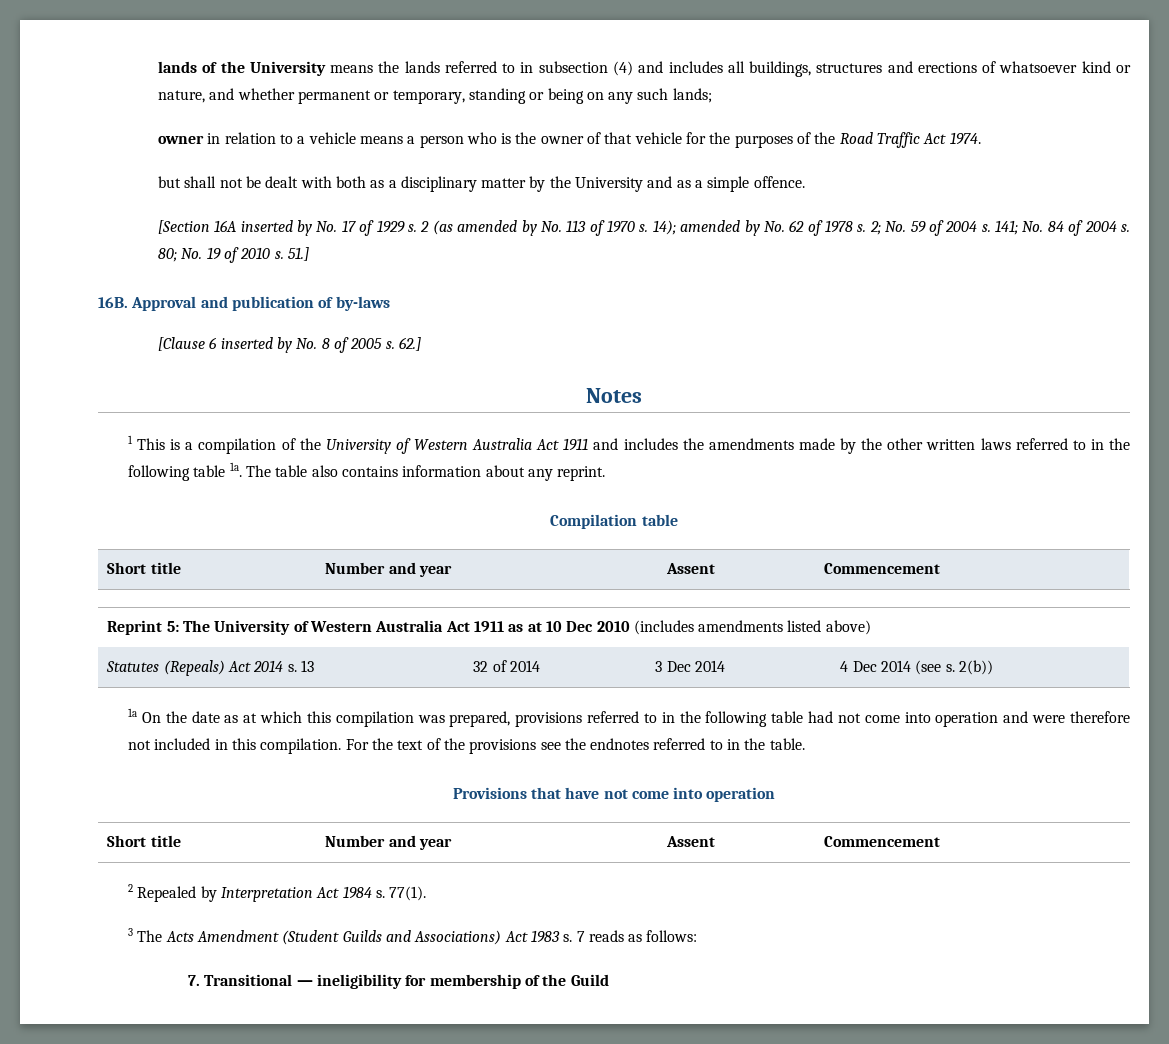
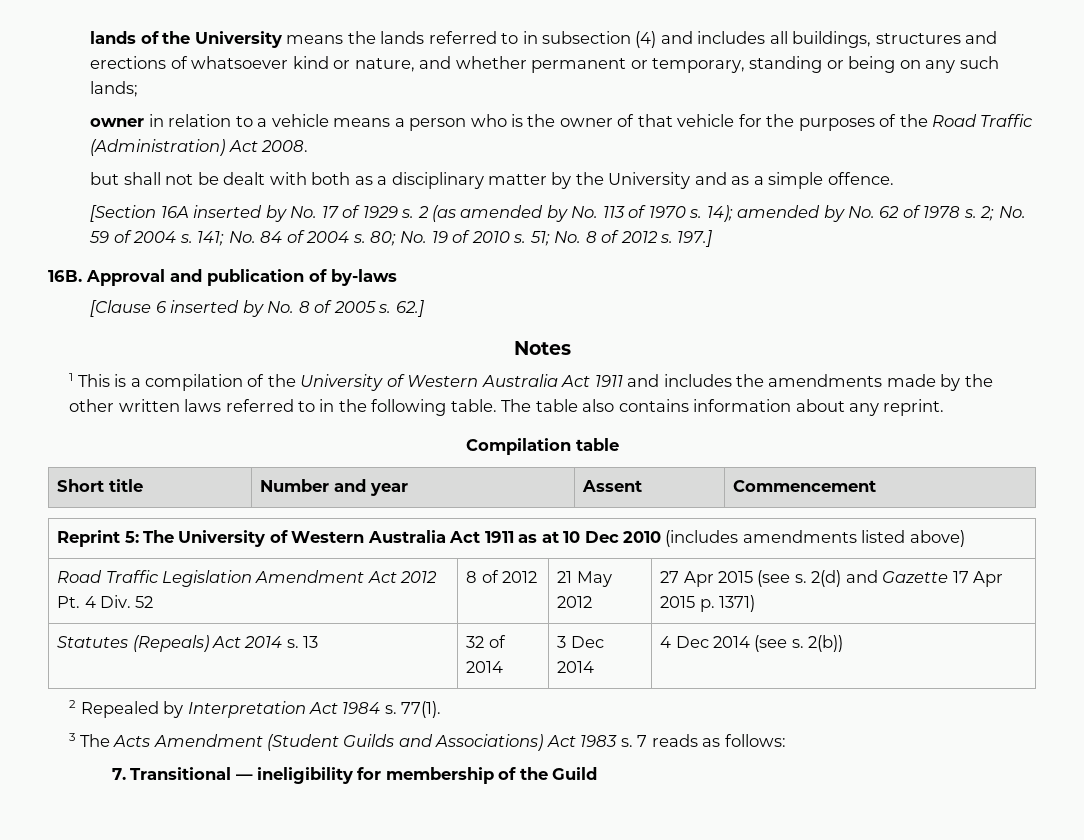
[923,132,981,145] Act 1974. -> [90,139,309,156] (Administration) Act 2008.
[287,247,309,261] 51.] -> [529,230,713,247] 51; No. 8 of 2012 s. 197.]
[193,462,242,477] table 1a. -> [450,399,497,412] table.
(871, 627) none -> [57,570,438,587] [57,595,154,608] [466,570,537,583] [557,571,612,587] [557,596,593,608] [660,570,1004,587] [660,595,755,612] // Road Traffic Legislation Amendment Act 2012 Pt. 4 Div. 52 | 8 of 2012 | 21 May 2012 | 27 Apr 2015 (see s. 2(d) and Gazette 17 Apr 2015 p. 1371)
[127,708,1130,727] [127,738,805,754] [452,787,776,802] [107,835,181,847] [325,835,452,850] [666,836,716,847] [824,836,941,847] // 1a On the date as at which this compilation was prepared, provisions referred to in the following table had not come into operation and were therefore not included in this compilation. For the text of the provisions see the endnotes referred to in the table. // Provisions that have not come into operation // Short title | Number and year | Assent | Commencement -> (844, 643) none

